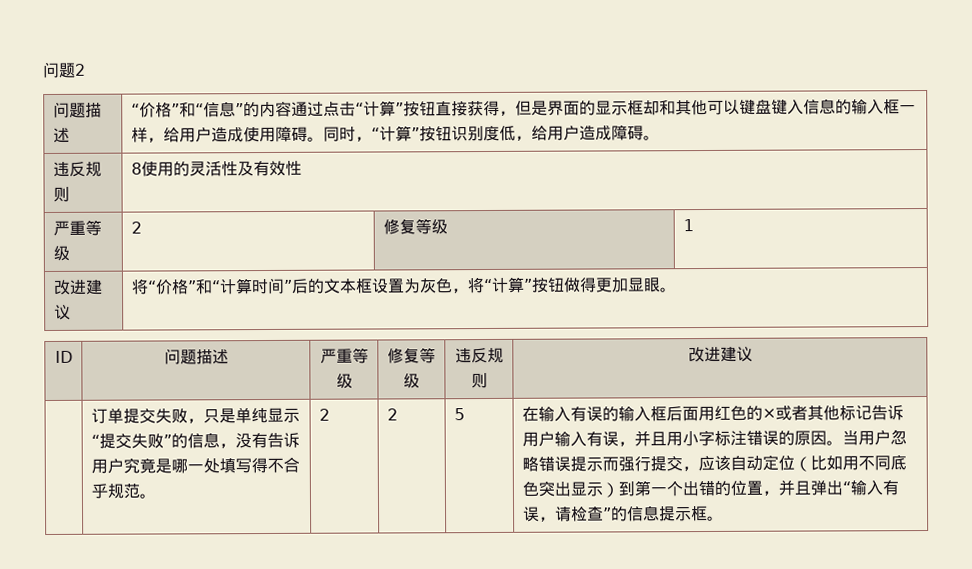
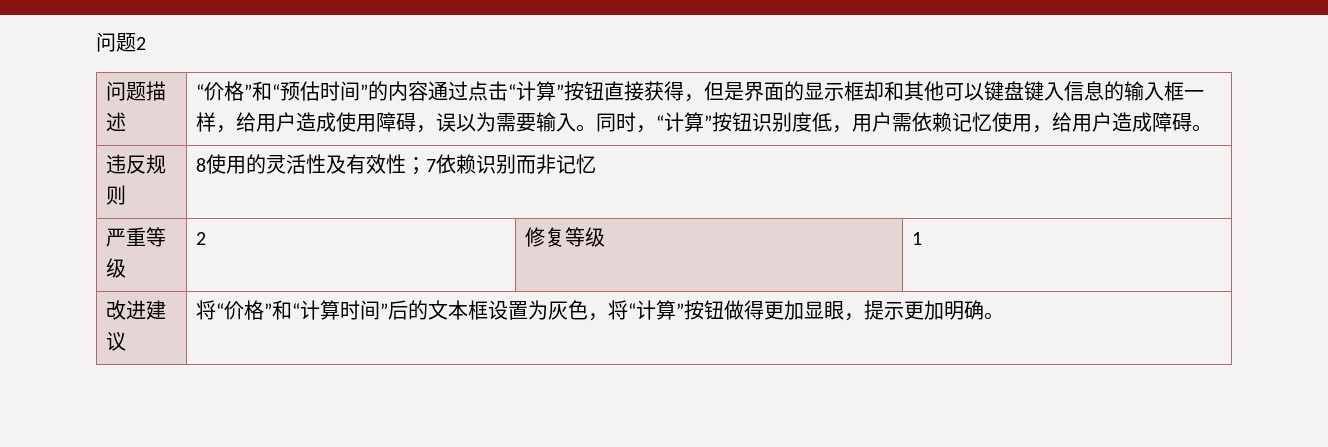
[202,101,236,118] 信息 -> [280,81,361,101] 预估时间
(308, 134) none -> [416,112,577,133] ，误以为需要输入
(532, 138) none -> [852,112,1053,133] 用户需依赖记忆使用，
(302, 168) none -> [406,154,597,175] ；7依赖识别而非记忆
[659,287,677,293] [54,350,73,363] [163,348,229,365] [319,347,369,364] [335,373,353,389] [387,347,436,364] [403,373,420,389] [454,347,504,364] [470,372,488,389] [687,346,753,363] [90,407,300,424] [90,432,300,449] [90,456,300,474] [90,483,156,499] [318,408,330,421] [386,408,398,421] [453,408,465,421] [521,405,904,422] [521,429,907,447] [521,454,907,472] [521,479,899,498] [522,505,708,522] 。 // ID | 问题描述 | 严重等级 | 修复等级 | 违反规则 | 改进建议 // | 订单提交失败，只是单纯显示“提交失败”的信息，没有告诉用户究竟是哪一处填写得不合乎规范。 | 2 | 2 | 5 | 在输入有误的输入框后面用红色的×或者其他标记告诉用户输入有误，并且用小字标注错误的原因。当用户忽略错误提示而强行提交，应该自动定位（比如用不同底色突出显示）到第一个出错的位置，并且弹出“输入有误，请检查”的信息提示框 -> [844,300,985,321] ，提示更加明确

